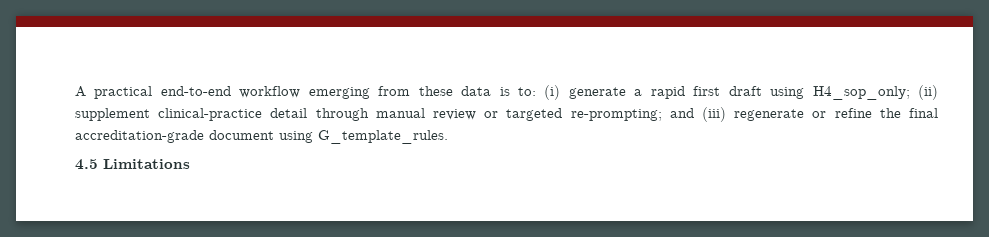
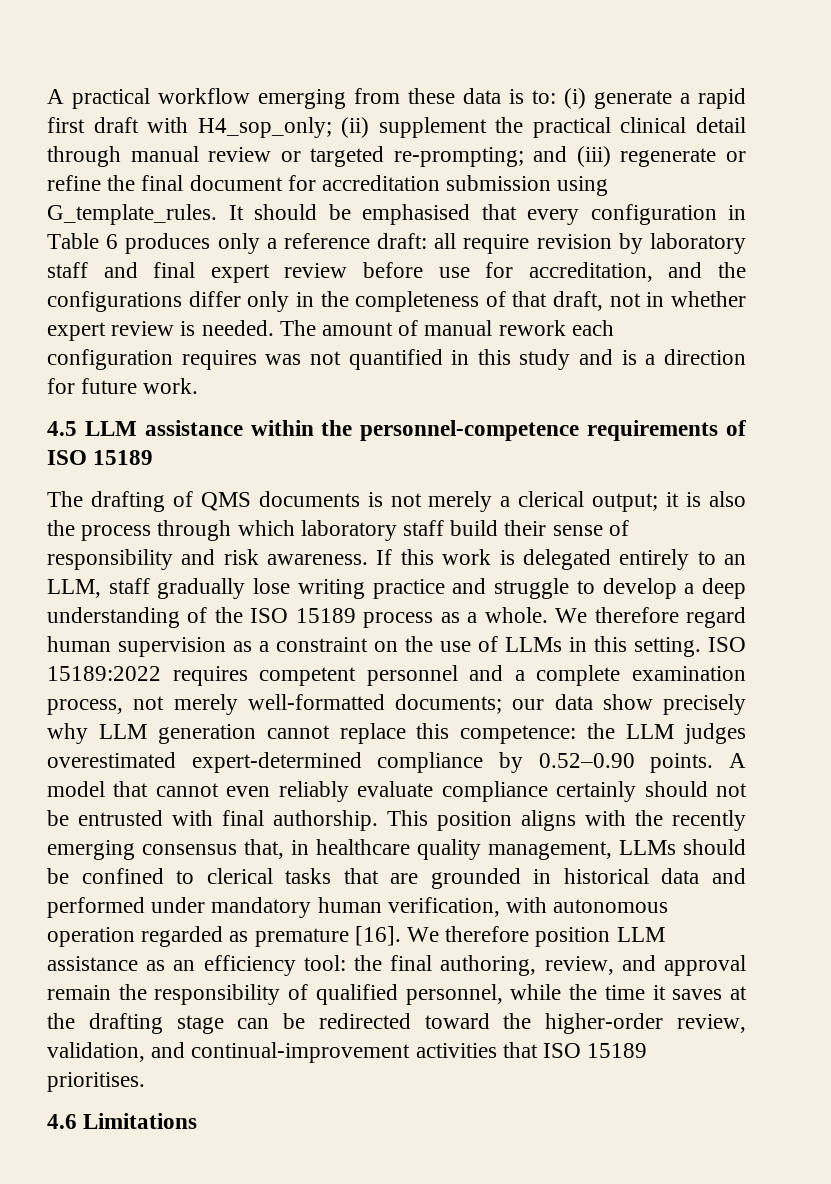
[160,86,231,96] end-to-end -> (150, 98) none
[770,87,805,99] using -> [147,117,189,133] with
[158,108,263,121] clinical-practice -> [495,117,687,138] the practical clinical
[75,130,448,144] [75,159,98,170] accreditation-grade document using G_template_rules. // 4.5 -> [189,175,609,196] [47,204,746,225] [47,233,746,254] [47,262,747,283] [47,291,746,312] [47,320,614,341] [47,349,746,370] [47,378,199,394] [47,420,746,441] [47,450,154,465] [47,491,746,512] [47,520,629,541] [47,549,747,570] [47,578,747,599] [47,607,746,628] [47,636,746,657] [47,665,746,686] [47,694,746,715] [47,723,746,744] [47,752,746,773] [47,781,747,802] [47,810,746,831] [47,839,746,860] [47,868,746,889] [47,897,669,918] [47,926,665,947] [47,955,746,976] [47,984,748,1005] [47,1013,746,1034] [47,1042,648,1063] [47,1072,145,1092] [47,1114,77,1129] document for accreditation submission using G_template_rules. It should be emphasised that every configuration in Table 6 produces only a reference draft: all require revision by laboratory staff and final expert review before use for accreditation, and the configurations differ only in the completeness of that draft, not in whether expert review is needed. The amount of manual rework each configuration requires was not quantified in this study and is a direction for future work. // 4.5 LLM assistance within the personnel-competence requirements of ISO 15189 // The drafting of QMS documents is not merely a clerical output; it is also the process through which laboratory staff build their sense of responsibility and risk awareness. If this work is delegated entirely to an LLM, staff gradually lose writing practice and struggle to develop a deep understanding of the ISO 15189 process as a whole. We therefore regard human supervision as a constraint on the use of LLMs in this setting. ISO 15189:2022 requires competent personnel and a complete examination process, not merely well-formatted documents; our data show precisely why LLM generation cannot replace this competence: the LLM judges overestimated expert-determined compliance by 0.52–0.90 points. A model that cannot even reliably evaluate compliance certainly should not be entrusted with final authorship. This position aligns with the recently emerging consensus that, in healthcare quality management, LLMs should be confined to clerical tasks that are grounded in historical data and performed under mandatory human verification, with autonomous operation regarded as premature [16]. We therefore position LLM assistance as an efficiency tool: the final authoring, review, and approval remain the responsibility of qualified personnel, while the time it saves at the drafting stage can be redirected toward the higher-order review, validation, and continual-improvement activities that ISO 15189 prioritises. // 4.6

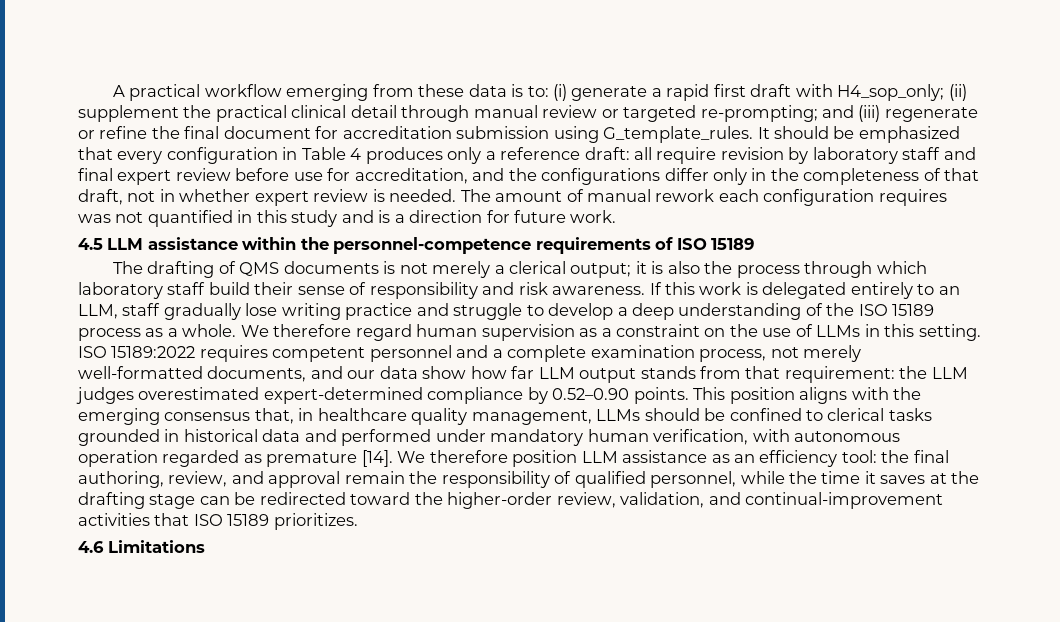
[362,204,470,225] emphasised -> [858,126,960,143] emphasized
[106,234,119,249] 6 -> [350,148,362,160] 4
[395,694,502,714] documents; -> [207,366,343,382] documents, and
[663,694,746,715] [47,723,577,744] precisely why LLM generation cannot replace this competence: -> [470,366,895,383] how far LLM output stands from that requirement:
[729,753,746,768] [47,781,747,802] [47,810,378,831] A model that cannot even reliably evaluate compliance certainly should not be entrusted with final authorship. -> (689, 395) none
[672,810,746,831] recently -> (922, 393) none
[343,868,419,884] that are -> (932, 414) none
[354,926,401,946] [16]. -> [361,450,393,467] [14].
[47,1072,145,1092] prioritises. -> [273,513,358,530] prioritizes.

